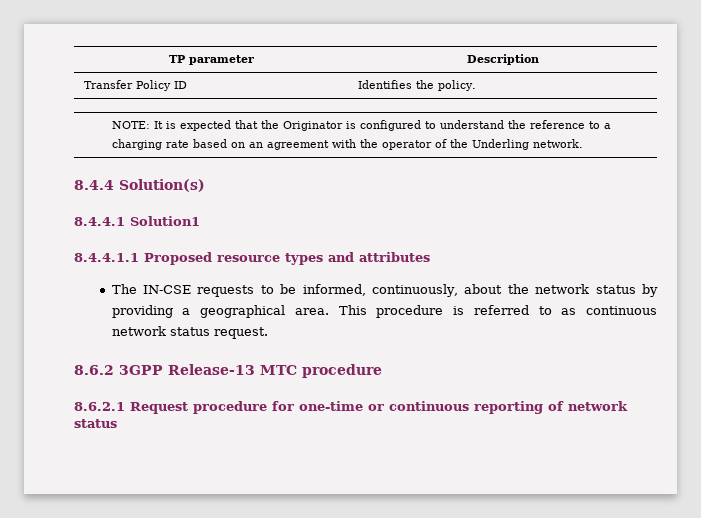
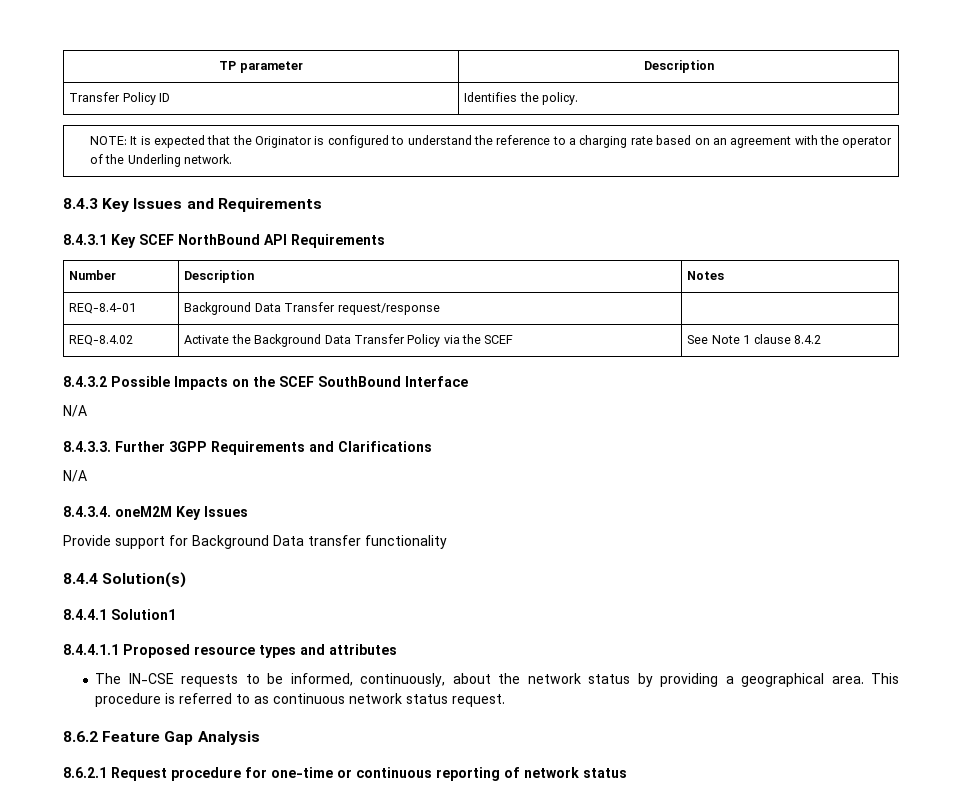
(584, 143) none -> [63,198,322,212] [63,234,385,248] [69,270,117,280] [184,270,255,283] [687,271,725,280] [69,303,137,314] [184,302,440,315] [69,335,134,346] [184,334,514,347] [687,334,821,344] [63,376,468,390] [63,405,87,417] [63,441,432,455] [63,470,87,482] [63,506,248,520] [63,535,447,549] // 8.4.3 Key Issues and Requirements // 8.4.3.1 Key SCEF NorthBound API Requirements // Number | Description | Notes // REQ-8.4-01 | Background Data Transfer request/response | // REQ-8.4.02 | Activate the Background Data Transfer Policy via the SCEF | See Note 1 clause 8.4.2 // 8.4.3.2 Possible Impacts on the SCEF SouthBound Interface // N/A // 8.4.3.3. Further 3GPP Requirements and Clarifications // N/A // 8.4.3.4. oneM2M Key Issues // Provide support for Background Data transfer functionality
[119,364,382,378] 3GPP Release-13 MTC procedure -> [102,731,260,745] Feature Gap Analysis

